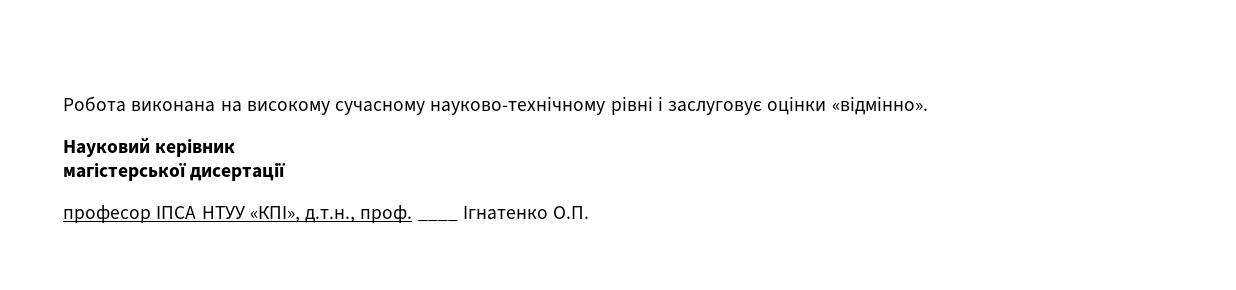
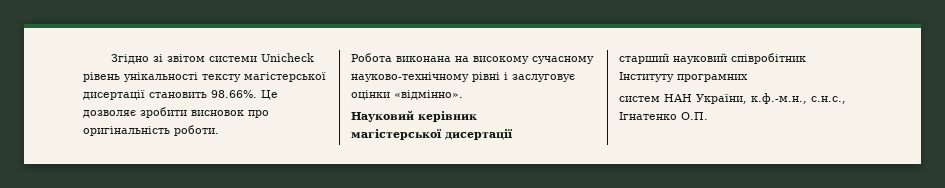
(63, 104) none -> [111,53,315,64] [83,72,326,82] [83,90,278,100] [83,107,269,118] [83,125,219,136] Згідно зі звітом системи Unicheck рівень унікальності тексту магістерської дисертації становить 98.66%. Це дозволяє зробити висновок про оригінальність роботи. //
[63,205,458,223] професор ІПСА НТУУ «КПІ», д.т.н., проф. ____ -> [619,53,806,64] [619,72,748,82] [619,93,846,104] старший науковий співробітник Інституту програмних // систем НАН України, к.ф.-м.н., с.н.с.,

